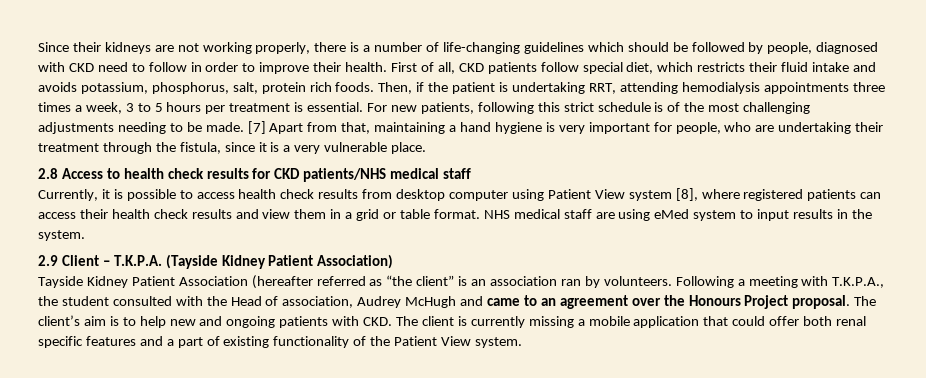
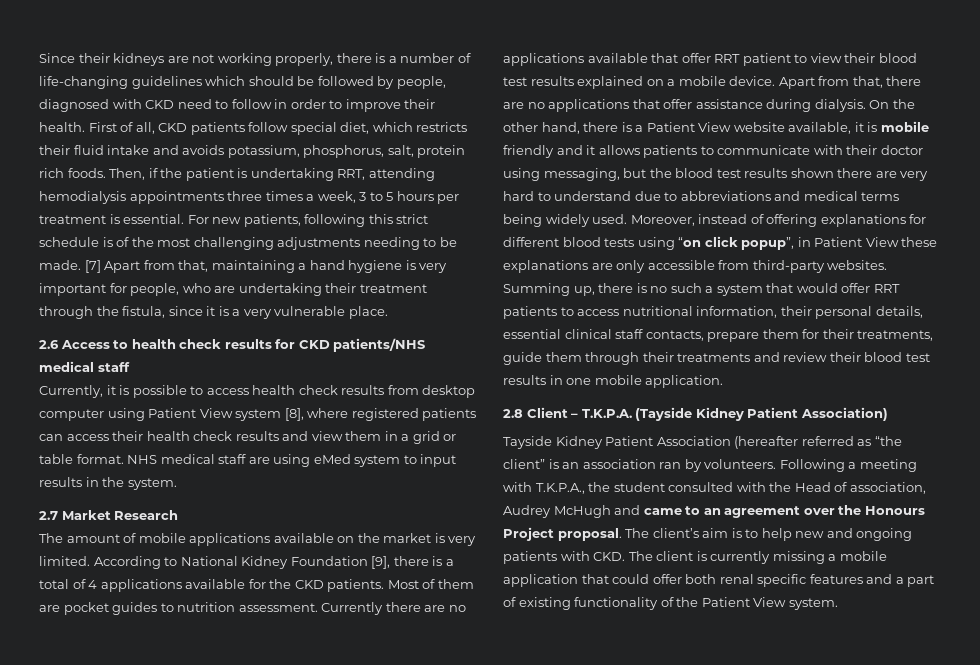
[38,168,58,179] 2.8 -> [39,340,59,349] 2.6
[38,255,58,266] 2.9 -> [39,510,179,520] [39,533,477,546] [39,556,454,569] [39,579,474,592] [39,602,466,615] [503,53,917,66] [503,76,922,89] [503,99,915,112] [503,121,929,134] [503,145,923,158] [503,168,929,181] [503,191,900,201] [503,214,927,227] [503,236,938,250] [503,260,888,273] [503,283,900,296] [503,306,923,319] [503,329,934,342] [503,352,930,365] [503,375,724,388] [503,409,523,418] 2.7 Market Research // The amount of mobile applications available on the market is very limited. According to National Kidney Foundation [9], there is a total of 4 applications available for the CKD patients. Most of them are pocket guides to nutrition assessment. Currently there are no applications available that offer RRT patient to view their blood test results explained on a mobile device. Apart from that, there are no applications that offer assistance during dialysis. On the other hand, there is a Patient View website available, it is mobile friendly and it allows patients to communicate with their doctor using messaging, but the blood test results shown there are very hard to understand due to abbreviations and medical terms being widely used. Moreover, instead of offering explanations for different blood tests using “on click popup”, in Patient View these explanations are only accessible from third-party websites. Summing up, there is no such a system that would offer RRT patients to access nutritional information, their personal details, essential clinical staff contacts, prepare them for their treatments, guide them through their treatments and review their blood test results in one mobile application. // 2.8

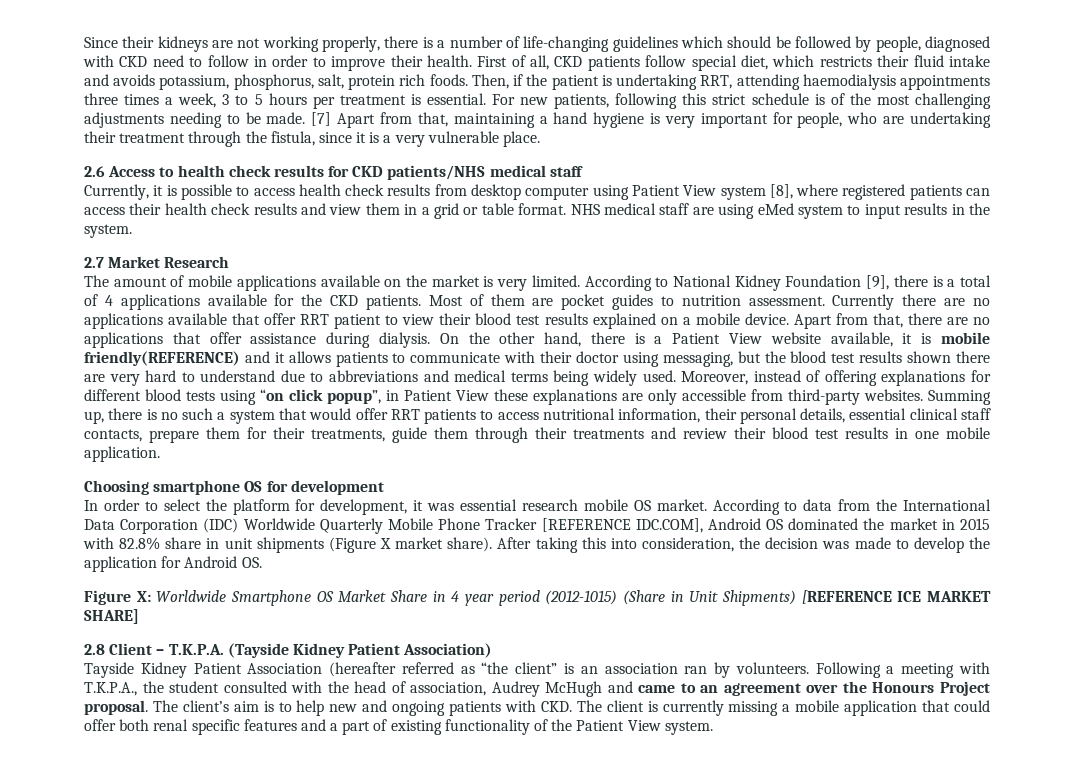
[39,191,126,204] hemodialysis -> [802,74,896,90] haemodialysis
[503,145,554,158] friendly -> [84,351,240,366] friendly(REFERENCE)
(724, 381) none -> [84,480,384,495] [84,499,991,515] [84,518,990,534] [83,537,990,553] [84,556,262,572] [84,590,991,606] [84,609,139,624] // Choosing smartphone OS for development // In order to select the platform for development, it was essential research mobile OS market. According to data from the International Data Corporation (IDC) Worldwide Quarterly Mobile Phone Tracker [REFERENCE IDC.COM], Android OS dominated the market in 2015 with 82.8% share in unit shipments (Figure X market share). After taking this into consideration, the decision was made to develop the application for Android OS. // Figure X: Worldwide Smartphone OS Market Share in 4 year period (2012-1015) (Share in Unit Shipments) [REFERENCE ICE MARKET SHARE]
[794,482,831,492] Head -> [354,681,387,693] head

